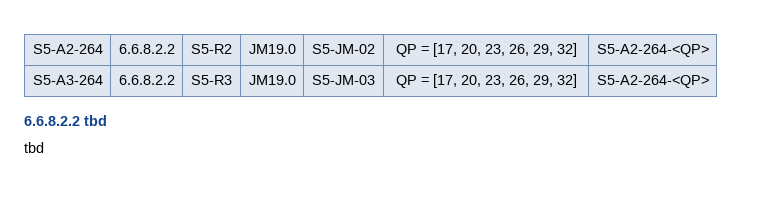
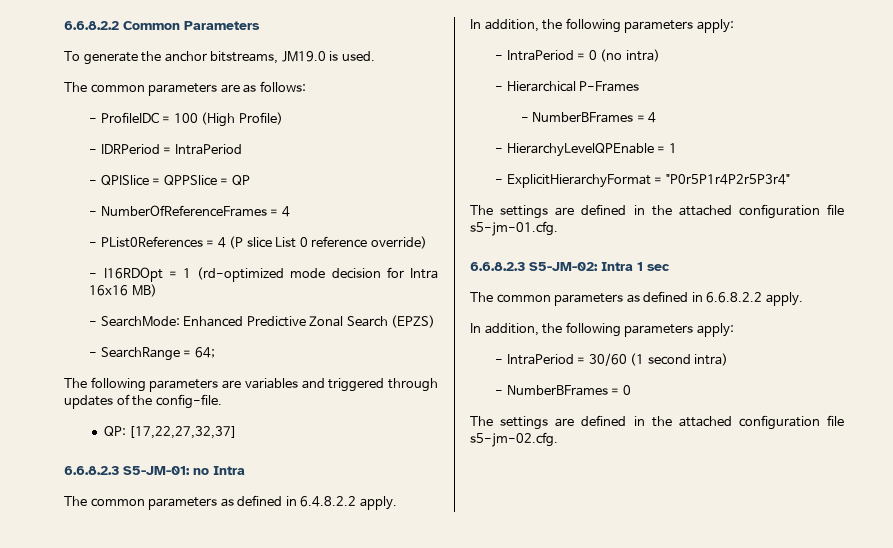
[32,44,103,54] [118,44,175,54] [191,44,232,54] [248,44,296,54] [312,44,375,54] [395,43,577,57] [596,44,709,57] [32,75,103,85] [118,75,175,85] [191,75,232,85] [248,75,296,85] [312,75,375,85] [395,74,577,88] [596,75,709,88] [24,115,107,126] [24,142,44,153] S5-A2-264 | 6.6.8.2.2 | S5-R2 | JM19.0 | S5-JM-02 | QP = [17, 20, 23, 26, 29, 32] | S5-A2-264-<QP> // S5-A3-264 | 6.6.8.2.2 | S5-R3 | JM19.0 | S5-JM-03 | QP = [17, 20, 23, 26, 29, 32] | S5-A2-264-<QP> // 6.6.8.2.2 tbd // tbd -> [64,21,260,30] [64,51,375,65] [64,81,306,96] [89,112,283,127] [89,144,242,155] [89,175,250,186] [89,205,290,217] [89,236,427,249] [89,267,438,282] [89,284,157,297] [89,315,436,328] [89,347,215,361] [64,377,439,392] [64,394,222,409] [103,426,238,439] [64,466,245,475] [64,495,397,510] [470,18,734,33] [495,49,660,62] [495,81,640,92] [520,112,657,123] [495,143,677,157] [495,174,790,188] [470,204,844,219] [470,221,558,236] [470,262,670,271] [470,291,803,306] [470,322,734,337] [495,353,729,366] [495,385,631,396] [470,415,844,430] [470,432,558,447] 6.6.8.2.2 Common Parameters // To generate the anchor bitstreams, JM19.0 is used. // The common parameters are as follows: // - ProfileIDC = 100 (High Profile) // - IDRPeriod = IntraPeriod // - QPISlice = QPPSlice = QP // - NumberOfReferenceFrames = 4 // - PList0References = 4 (P slice List 0 reference override) // - I16RDOpt = 1 (rd-optimized mode decision for Intra 16x16 MB) // - SearchMode: Enhanced Predictive Zonal Search (EPZS) // - SearchRange = 64; // The following parameters are variables and triggered through updates of the config-file. // QP: [17,22,27,32,37] // 6.6.8.2.3 S5-JM-01: no Intra // The common parameters as defined in 6.4.8.2.2 apply. // In addition, the following parameters apply: // - IntraPeriod = 0 (no intra) // - Hierarchical P-Frames // - NumberBFrames = 4 // - HierarchyLevelQPEnable = 1 // - ExplicitHierarchyFormat = "P0r5P1r4P2r5P3r4" // The settings are defined in the attached configuration file s5-jm-01.cfg. // 6.6.8.2.3 S5-JM-02: Intra 1 sec // The common parameters as defined in 6.6.8.2.2 apply. // In addition, the following parameters apply: // - IntraPeriod = 30/60 (1 second intra) // - NumberBFrames = 0 // The settings are defined in the attached configuration file s5-jm-02.cfg.

